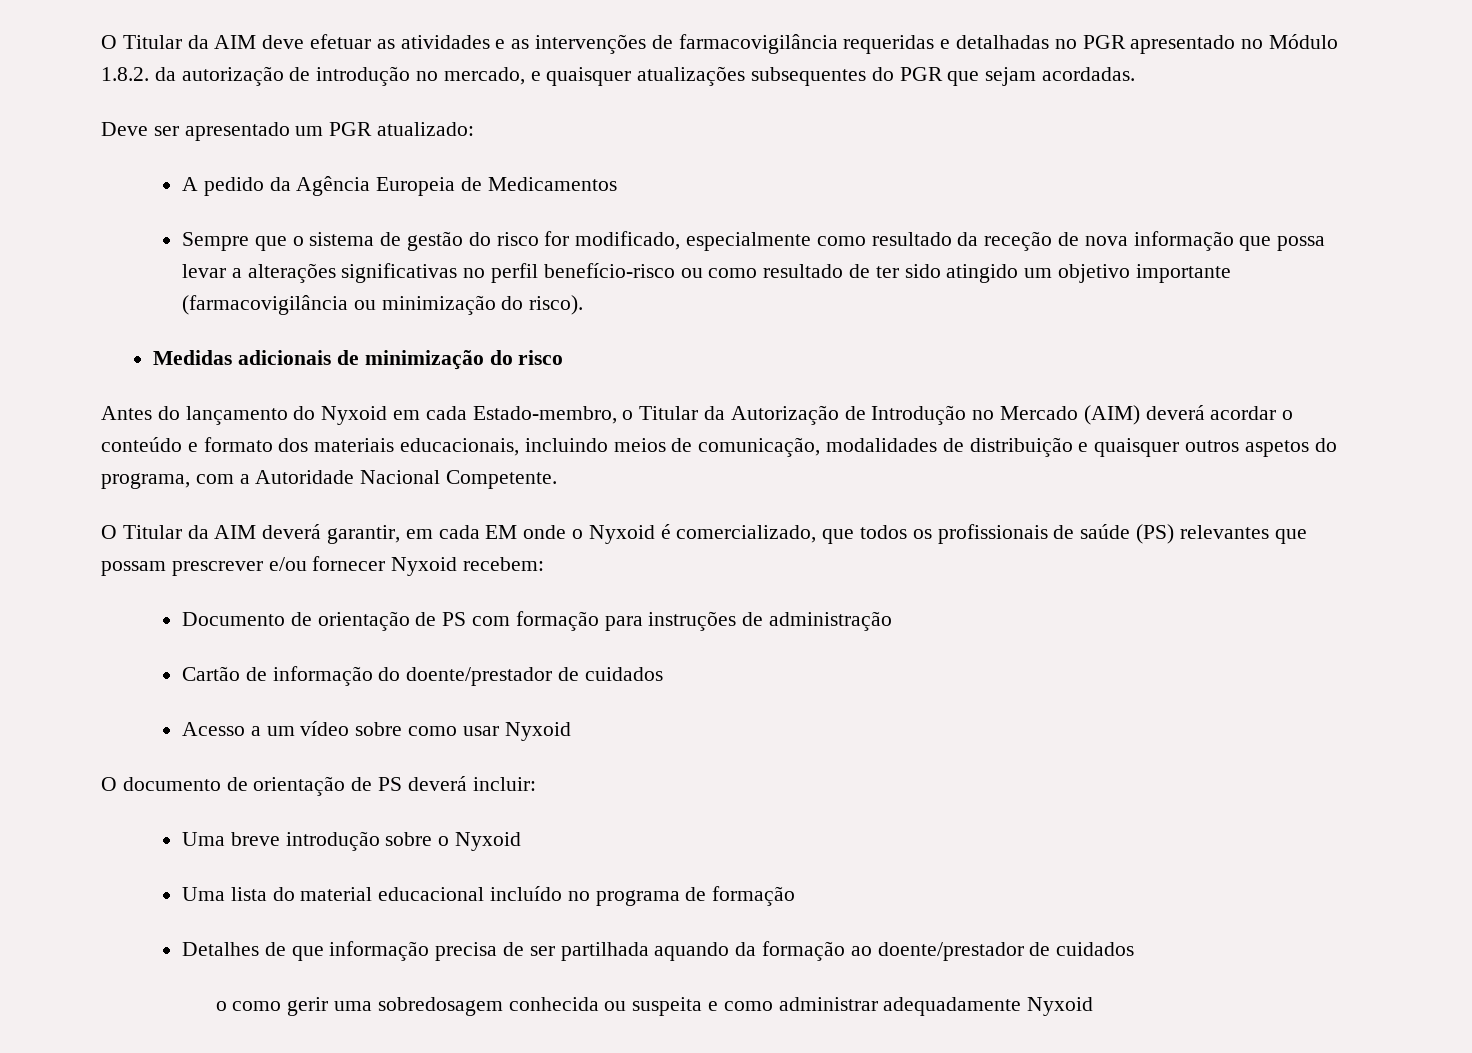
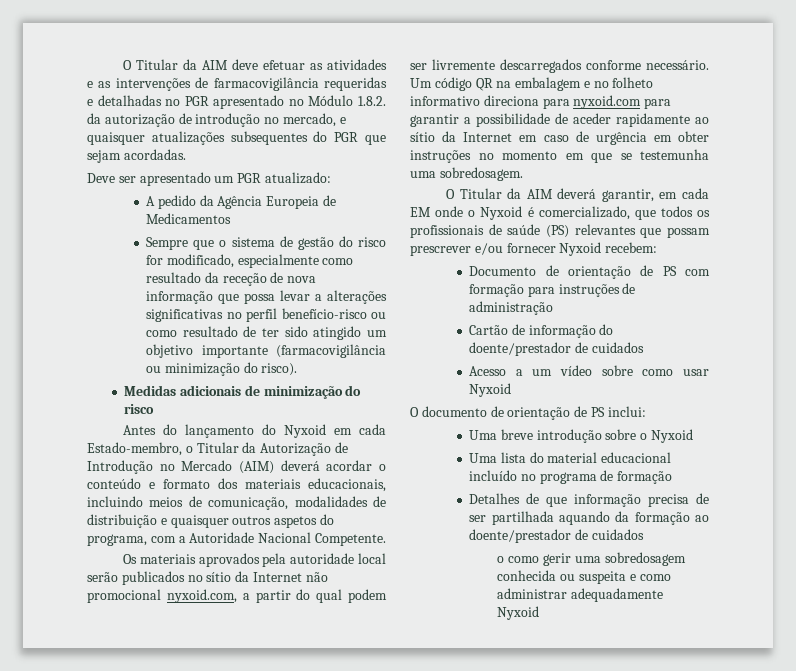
(558, 479) none -> [123,553,386,567] [87,571,328,585] [87,589,387,603] [410,59,709,73] [410,77,654,91] [410,95,672,109] [410,113,709,127] [410,131,709,145] [410,149,709,163] [410,167,523,181] // Os materiais aprovados pela autoridade local serão publicados no sítio da Internet não promocional nyxoid.com, a partir do qual podem ser livremente descarregados conforme necessário. Um código QR na embalagem e no folheto informativo direciona para nyxoid.com para garantir a possibilidade de aceder rapidamente ao sítio da Internet em caso de urgência em obter instruções no momento em que se testemunha uma sobredosagem.
[407,776,536,791] deverá incluir: -> [607,406,646,417] inclui:

